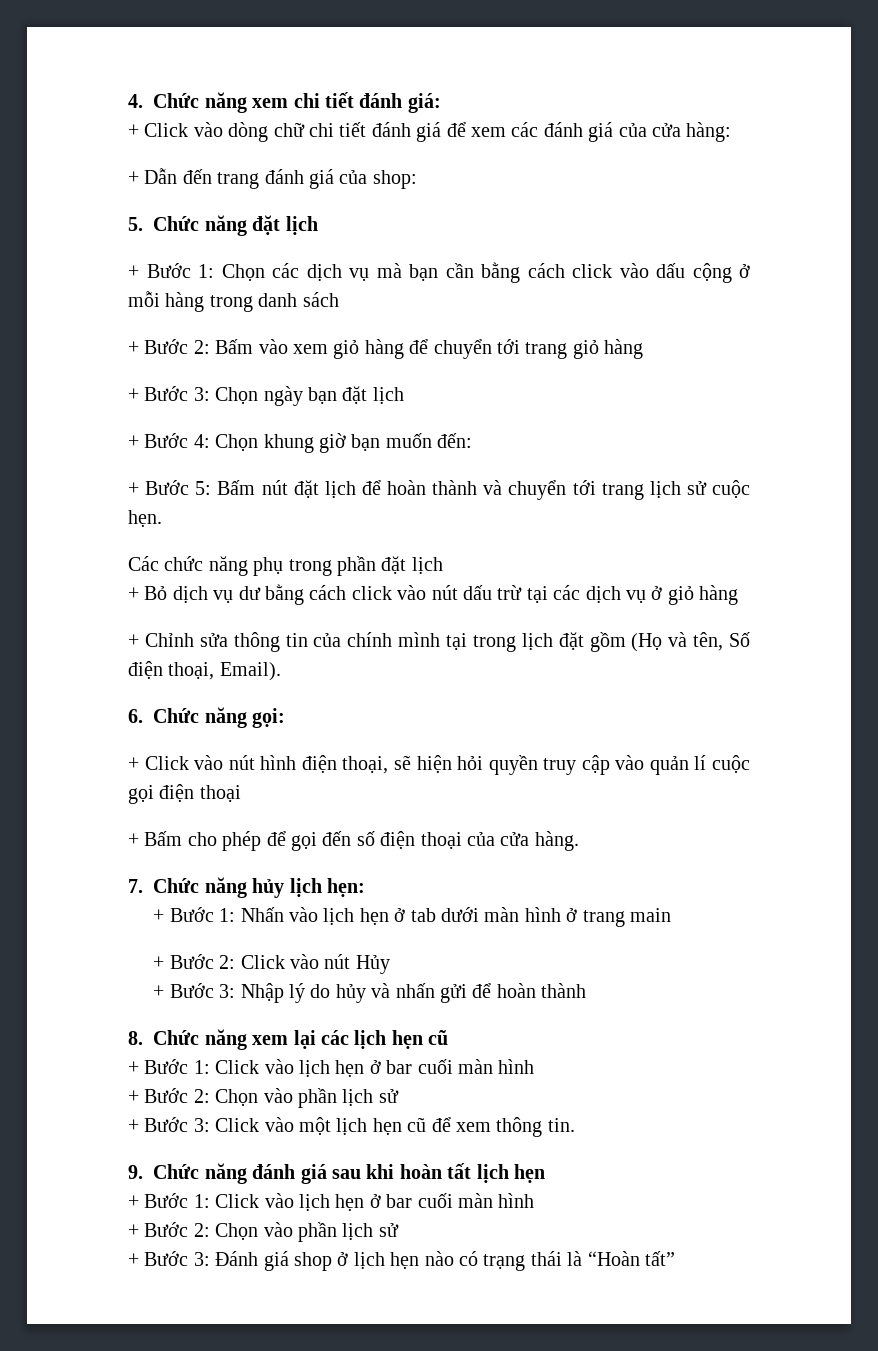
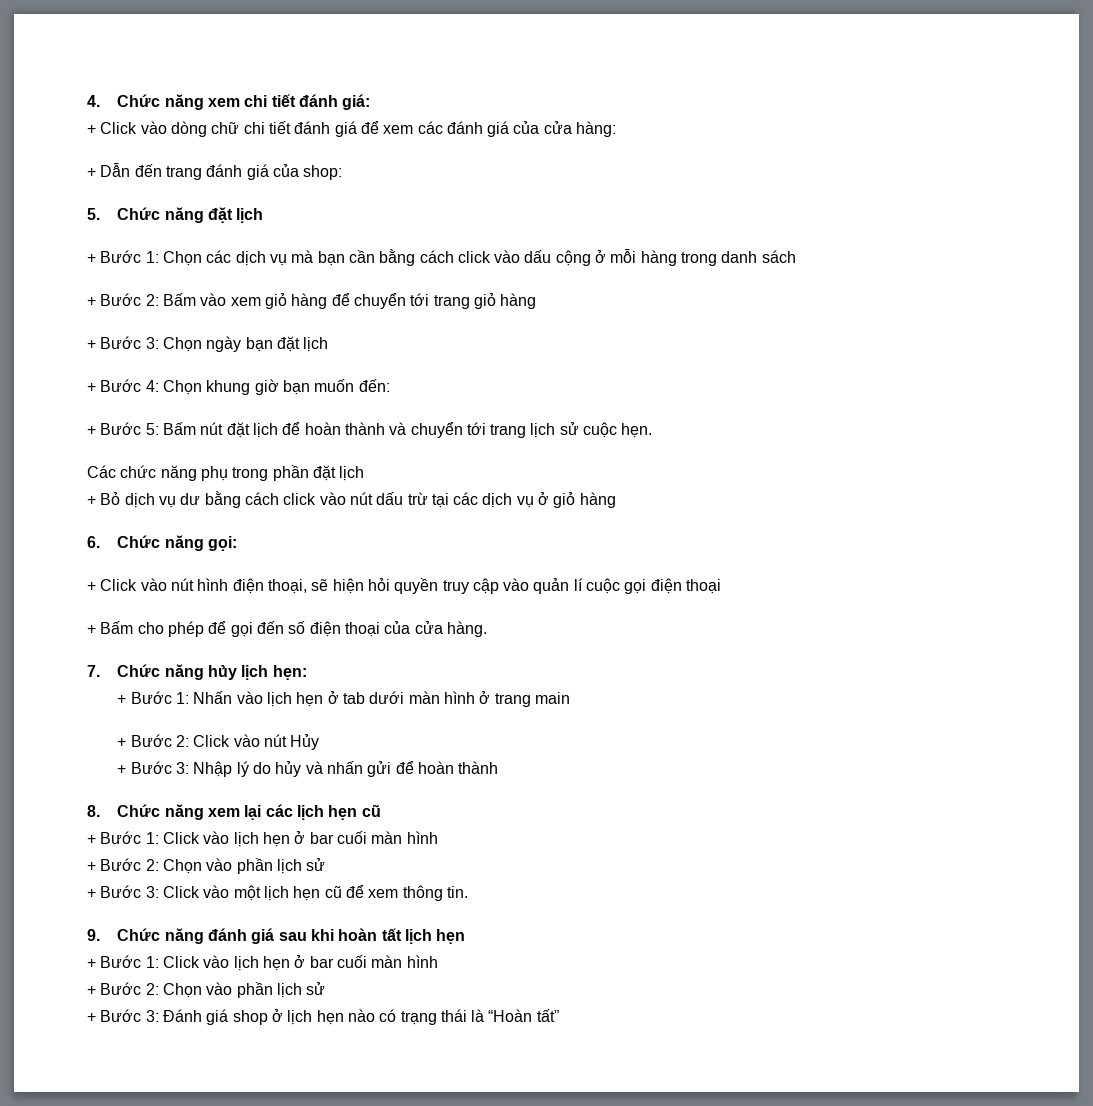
[128,632,750,652] [128,661,281,681] // + Chỉnh sửa thông tin của chính mình tại trong lịch đặt gồm (Họ và tên, Số điện thoại, Email). -> (616, 500) none

